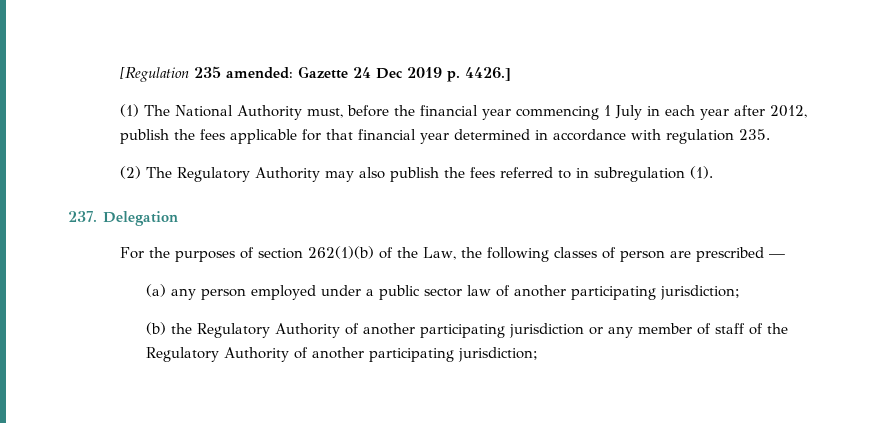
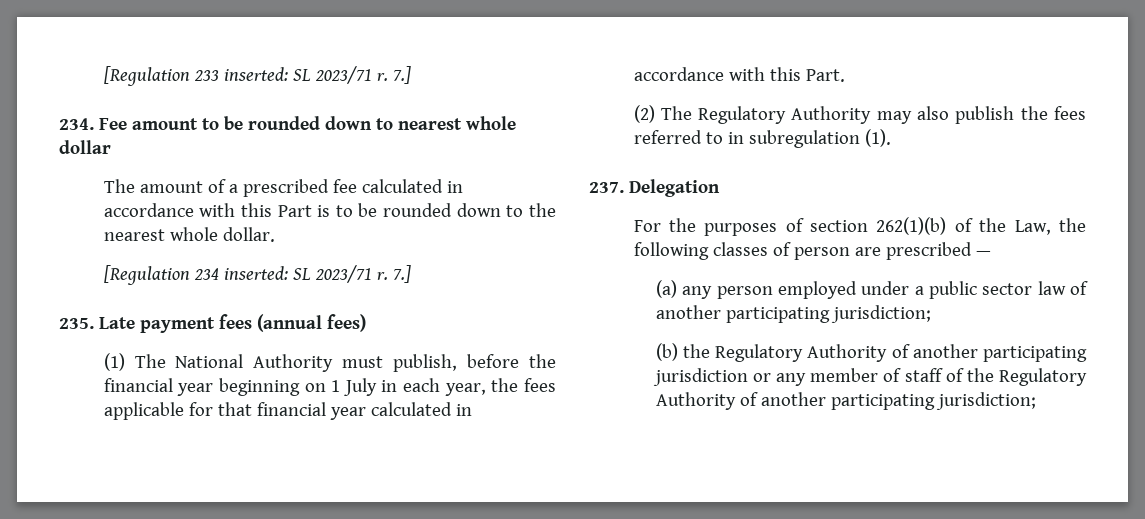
[120,66,512,82] [Regulation 235 amended: Gazette 24 Dec 2019 p. 4426.] -> [103,66,411,86] [59,116,516,130] [59,140,111,154] [103,179,463,197] [103,203,556,217] [103,227,275,242] [103,265,411,285] [59,314,366,333] [Regulation 233 inserted: SL 2023/71 r. 7.] // 234. Fee amount to be rounded down to nearest whole dollar // The amount of a prescribed fee calculated in accordance with this Part is to be rounded down to the nearest whole dollar. // [Regulation 234 inserted: SL 2023/71 r. 7.] // 235. Late payment fees (annual fees)
[307,108,344,118] must, -> [342,354,458,372] must publish,
[516,106,600,120] commencing -> [218,378,326,396] beginning on
[700,105,808,120] [120,129,170,144] year after 2012, publish -> [444,383,486,396] year,
[454,129,771,144] determined in accordance with regulation 235. -> [370,402,472,416] [633,67,845,82] calculated in accordance with this Part.

